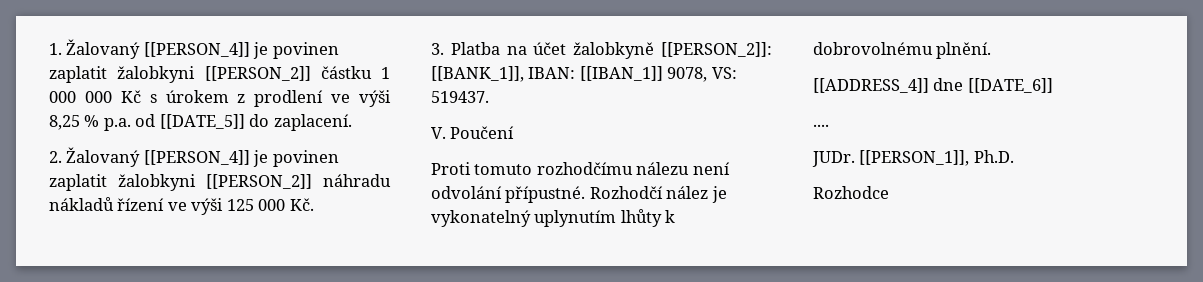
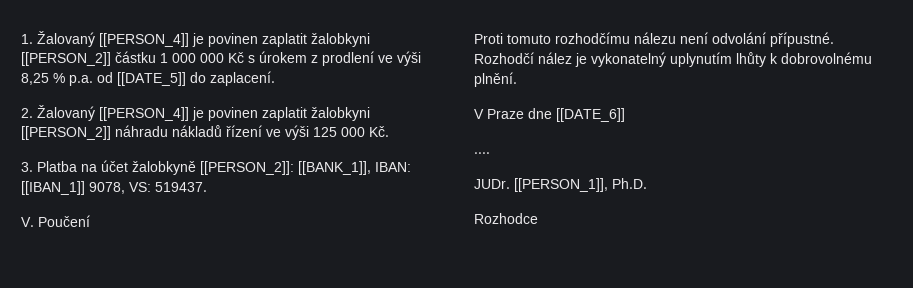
[813,78,929,93] [[ADDRESS_4]] -> [474,109,524,119] V Praze

